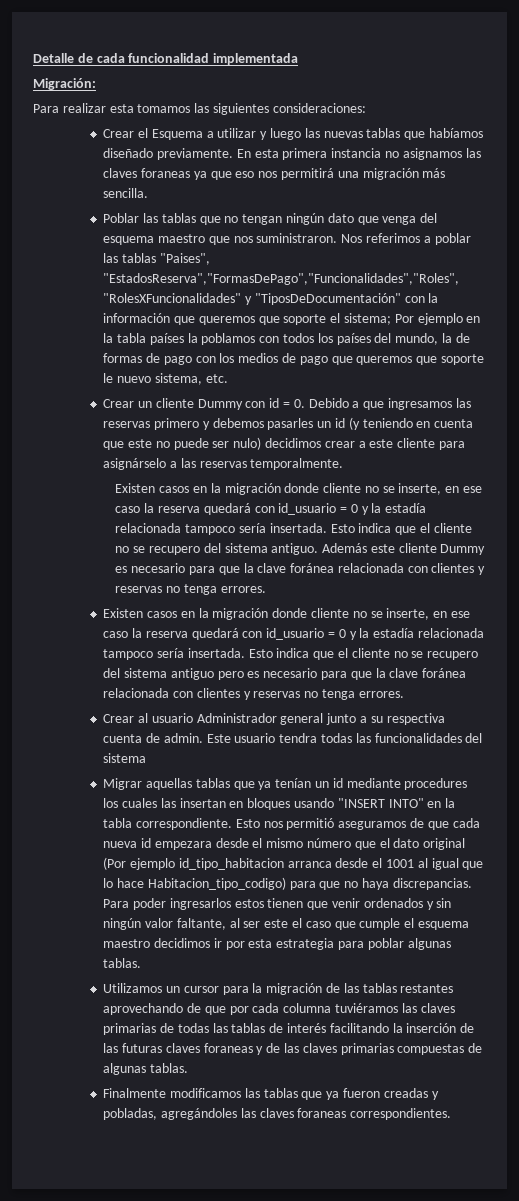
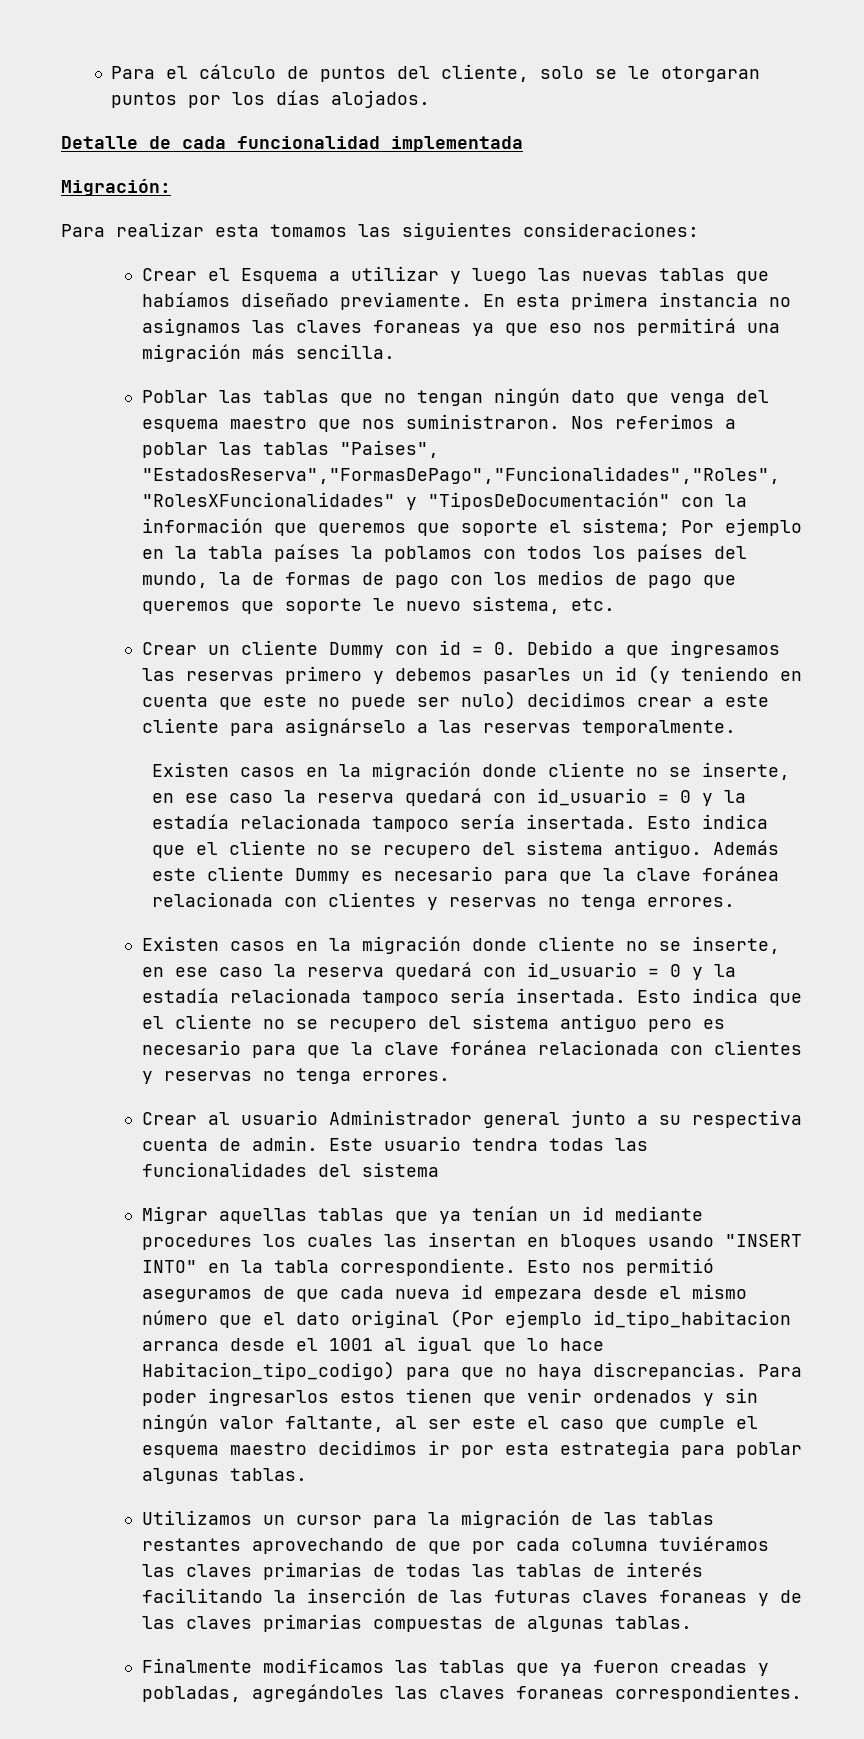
(33, 58) none -> [111,64,761,82] [111,90,431,108] Para el cálculo de puntos del cliente, solo se le otorgaran puntos por los días alojados. //

